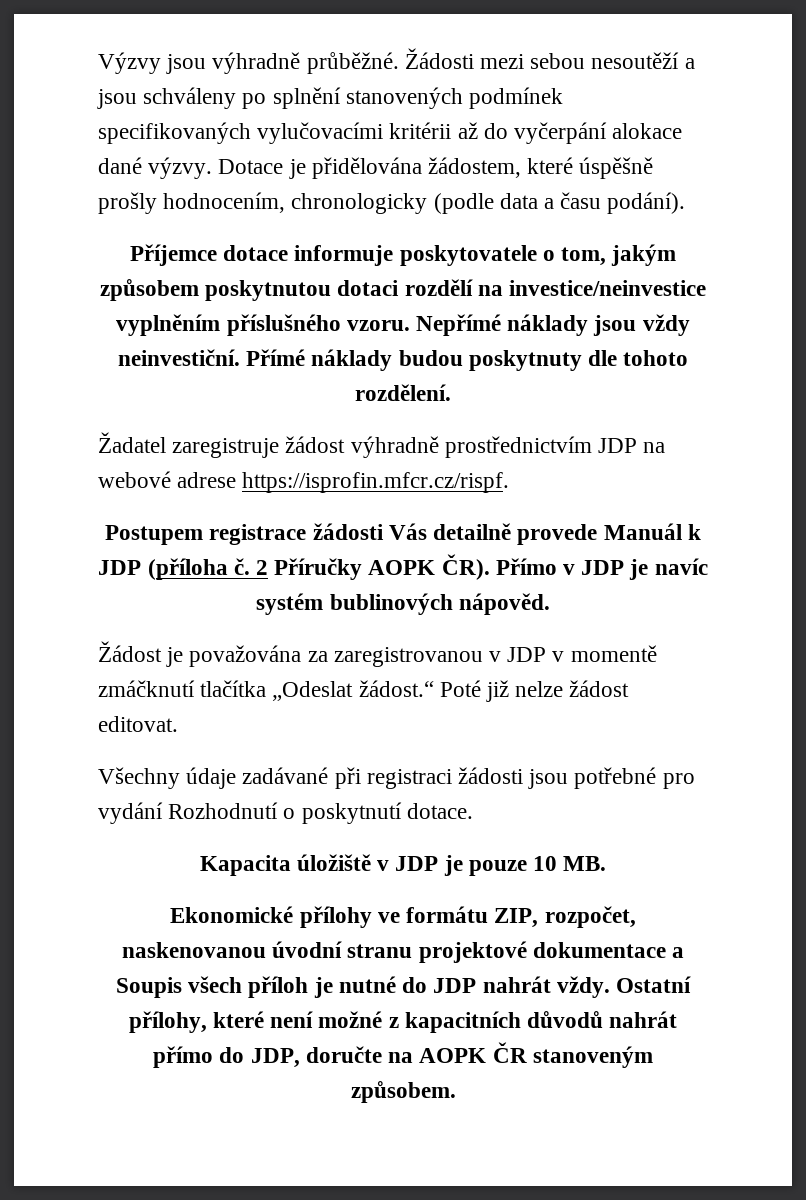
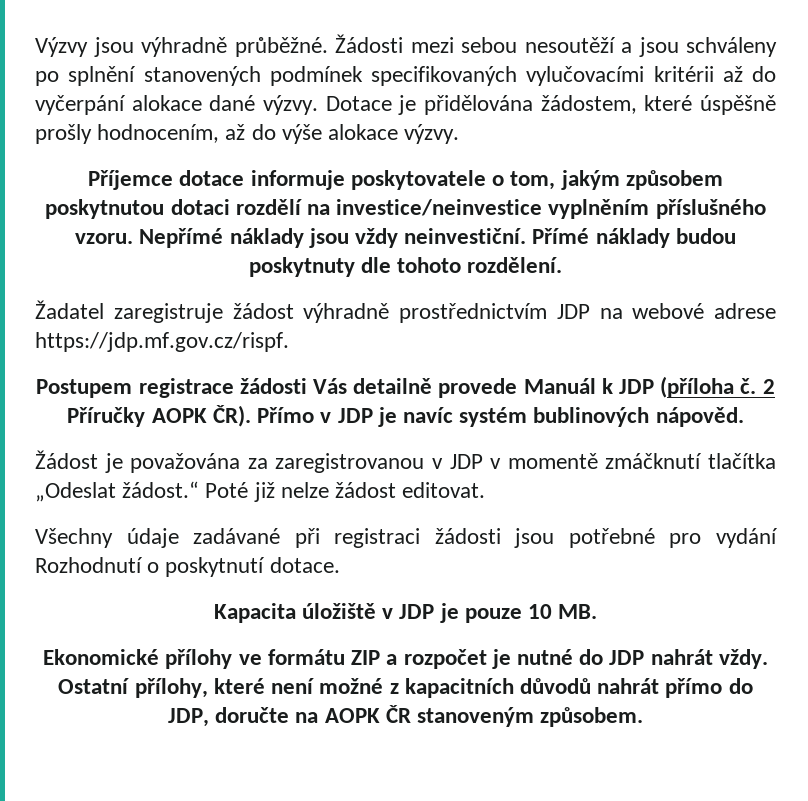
[291,192,686,214] chronologicky (podle data a času podání). -> [225,124,460,144] až do výše alokace výzvy.
[242,472,510,493] https://isprofin.mfcr.cz/rispf. -> [35,332,289,352] https://jdp.mf.gov.cz/rispf.
[494,906,636,928] [121,941,685,963] [116,976,309,998] ZIP, rozpočet, naskenovanou úvodní stranu projektové dokumentace a Soupis všech příloh -> [351,649,487,669] ZIP a rozpočet

